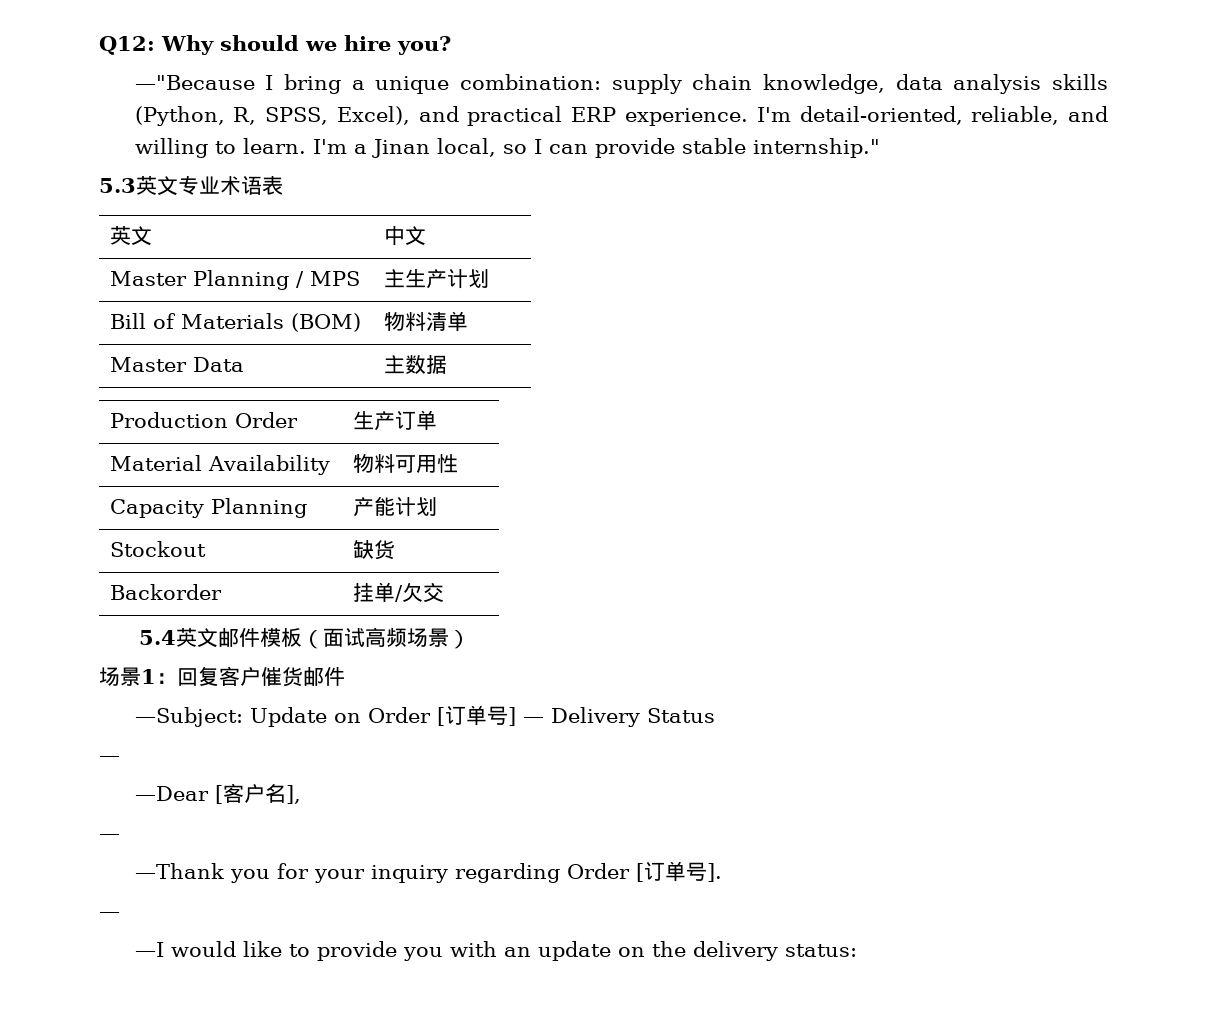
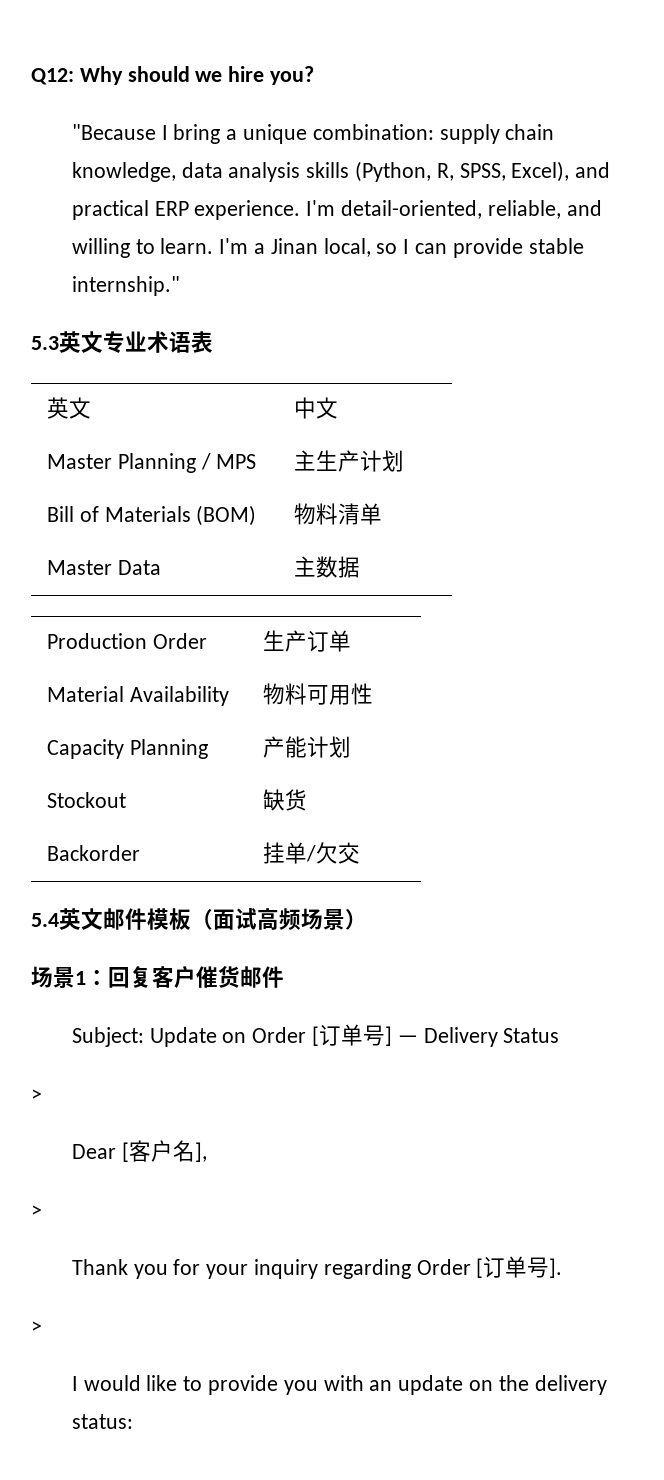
[134,75,255,90] —"Because -> [71,124,156,140] "Because
[134,707,243,727] —Subject: -> [71,1027,144,1047] Subject:
[99,756,120,762] [134,786,209,801] — // —Dear -> [31,1089,42,1101] [71,1144,116,1159] > // Dear
[99,834,120,840] [134,863,224,879] — // —Thank -> [31,1205,42,1217] [71,1259,128,1275] > // Thank
[99,912,120,918] [134,942,164,957] — // —I -> [31,1321,42,1333] [71,1376,78,1391] > // I

